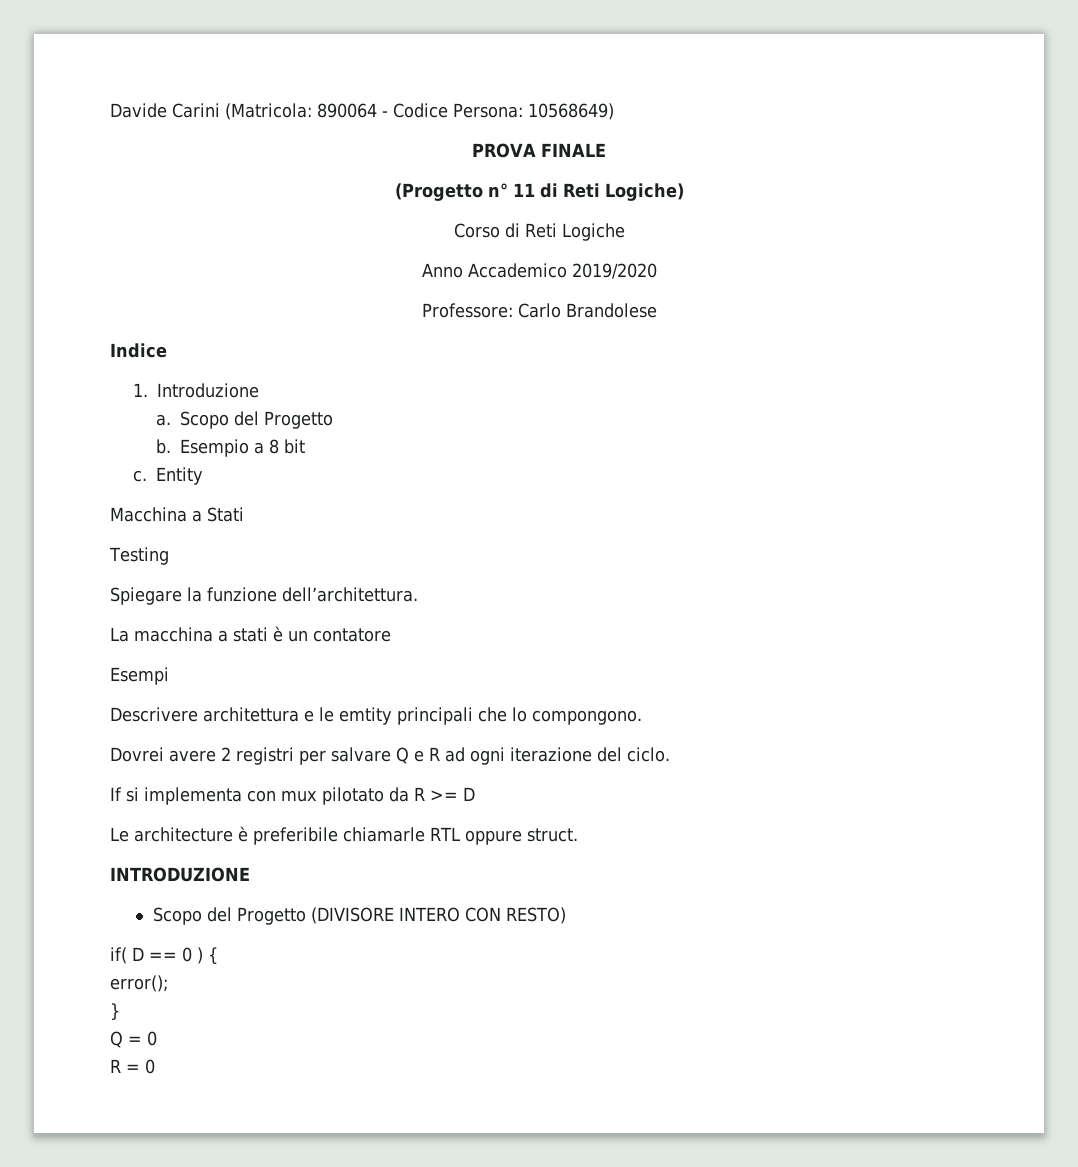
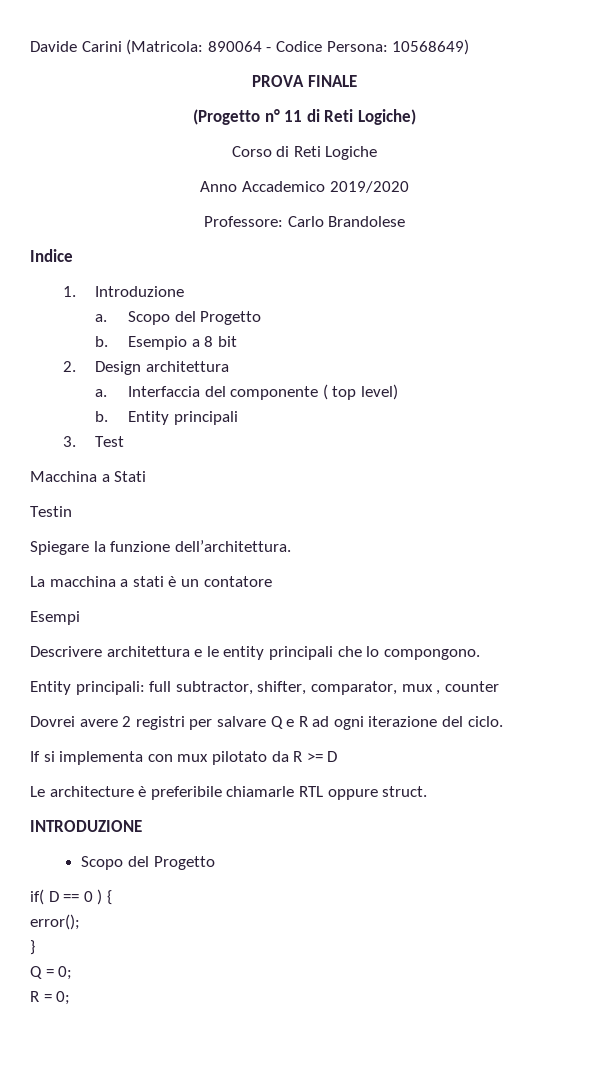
[132,467,203,485] c. Entity -> [62,361,229,375] [95,384,398,400] [95,411,238,425] [62,436,125,447] 2. Design architettura // a. Interfaccia del componente ( top level) // b. Entity principali // 3. Test
[109,547,169,565] Testing -> [30,506,72,517] Testin
[339,707,392,725] emtity -> [223,646,265,660] entity
(642, 717) none -> [30,681,499,695] // Entity principali: full subtractor, shifter, comparator, mux , counter
[310,907,566,924] (DIVISORE INTERO CON RESTO) -> (215, 863) none
[147,1031,157,1046] 0 -> [58,966,73,980] 0;
[145,1059,155,1074] 0 -> [56,991,71,1005] 0;

